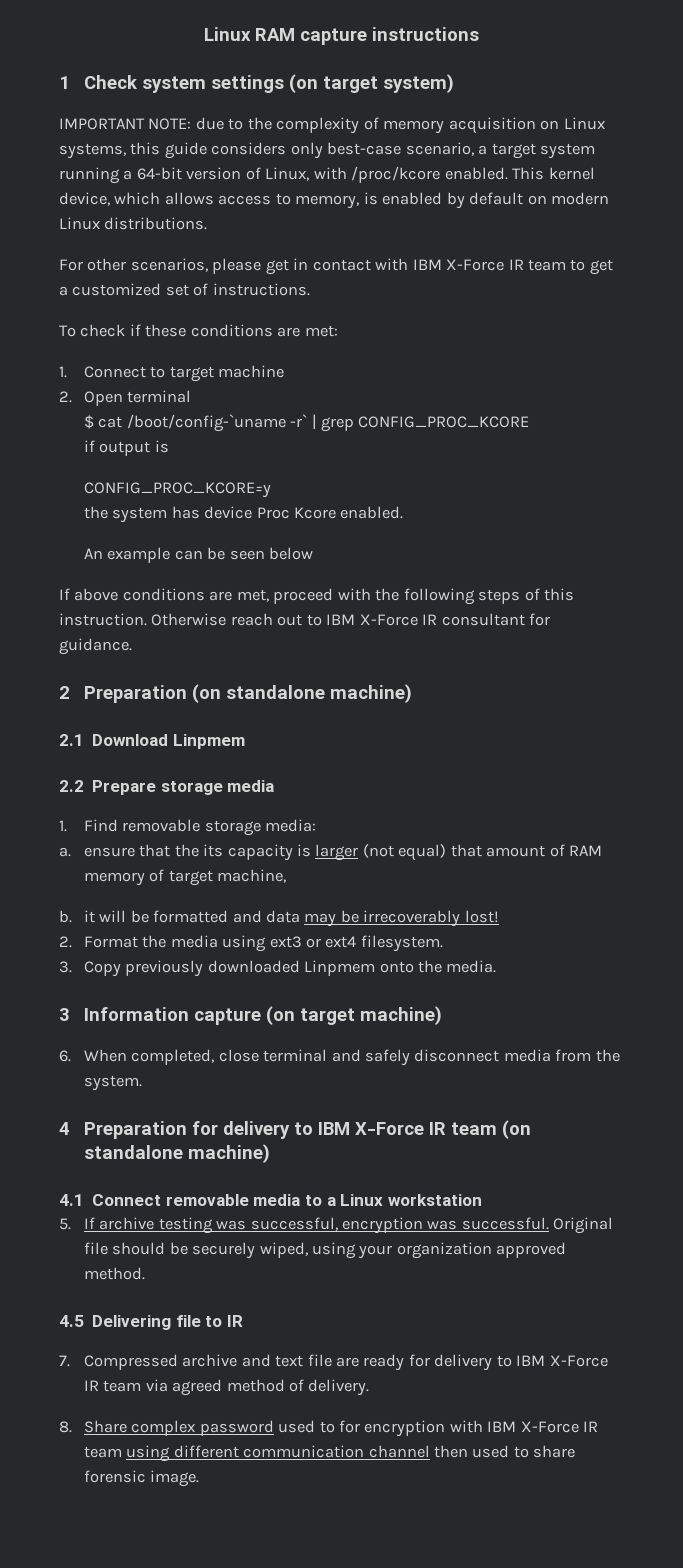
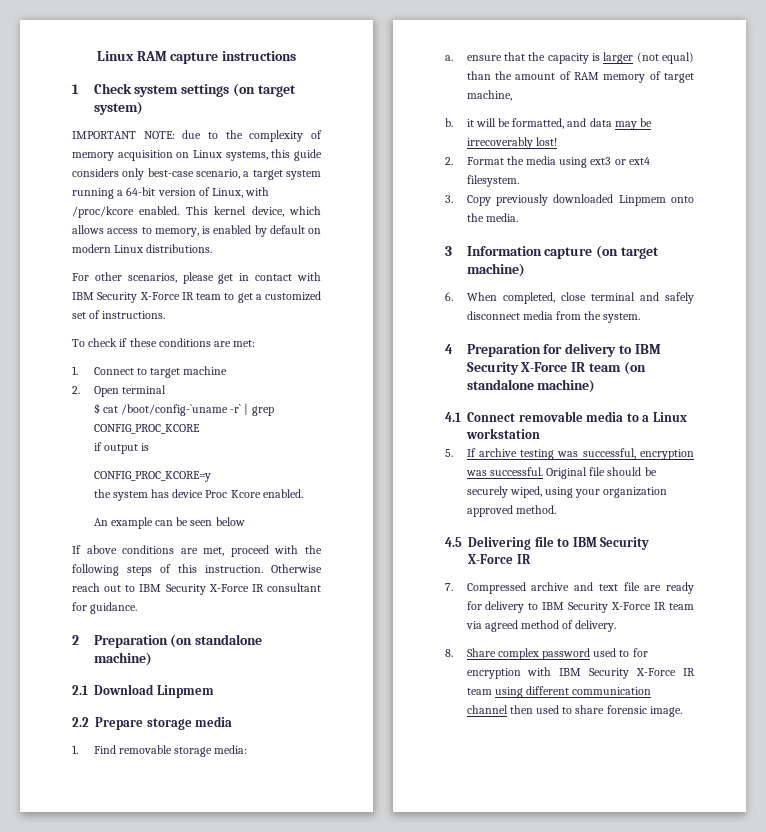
(442, 264) none -> [97,292,138,303] Security
(356, 619) none -> [165,584,206,595] Security
[203,844,224,857] its -> (546, 56) none
[450,844,482,857] that -> [466,71,512,80] than the
[153,910,229,923] formatted -> [512,118,565,129] formatted,
(350, 1128) none -> [466,362,519,375] Security
(223, 1321) none -> [572,537,650,550] [468,554,513,564] IBM Security X-Force
(546, 1360) none -> [568,602,609,613] Security
(517, 1426) none -> [589,668,630,679] Security

